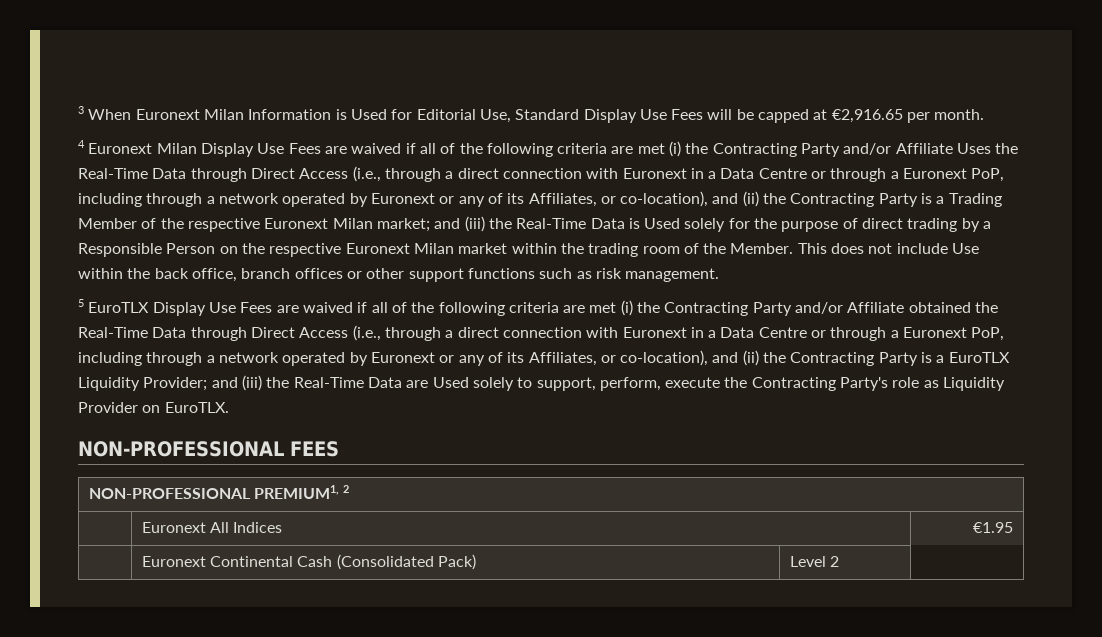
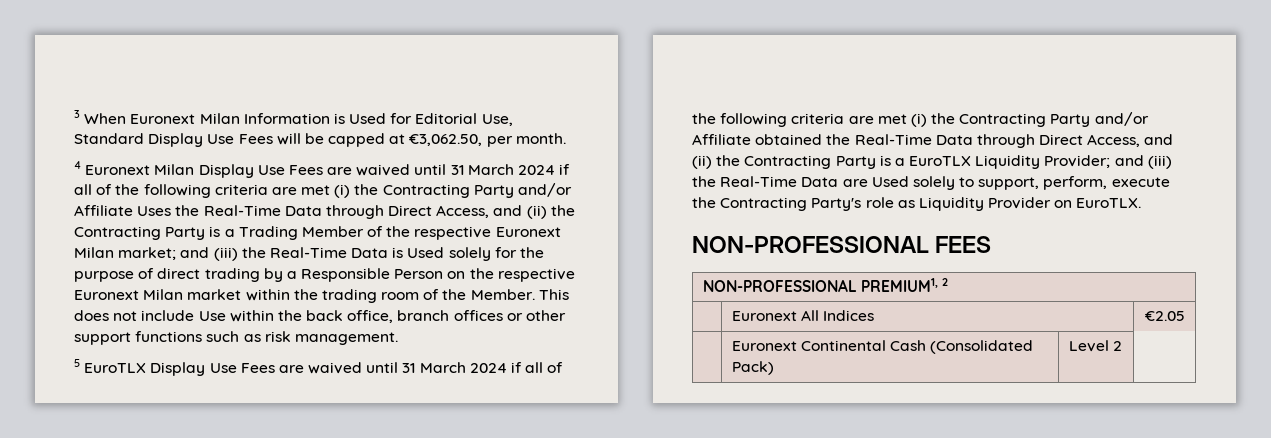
[831,109,903,123] €2,916.65 -> [409,134,483,146] €3,062.50,
(402, 148) none -> [414,164,556,175] until 31 March 2024
[299,166,1005,182] [78,191,709,207] Access (i.e., through a direct connection with Euronext in a Data Centre or through a Euronext PoP, including through a network operated by Euronext or any of its Affiliates, or co-location), -> [436,205,490,218] Access,
(353, 307) none -> [366,362,507,373] until 31 March 2024
[299,325,1005,341] [78,350,709,366] Access (i.e., through a direct connection with Euronext in a Data Centre or through a Euronext PoP, including through a network operated by Euronext or any of its Affiliates, or co-location), -> [1087,134,1141,147] Access,
[973,522,1014,533] €1.95 -> [1145,311,1186,321] €2.05

